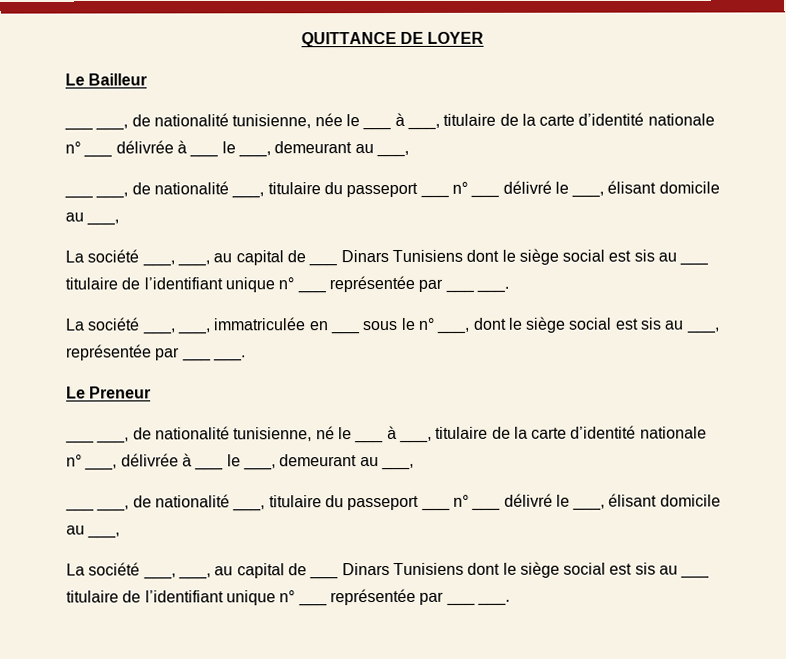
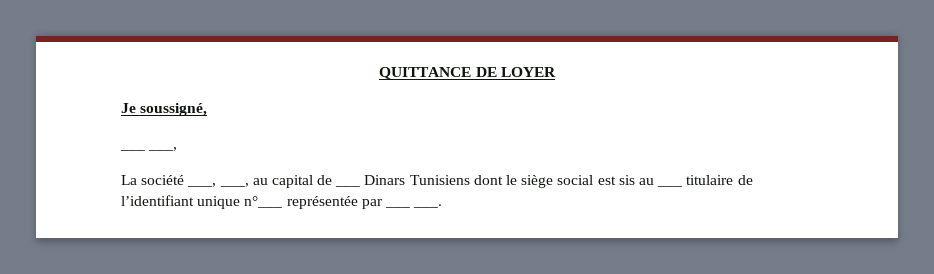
[65,73,148,86] [64,113,393,131] [394,112,715,130] [65,140,409,158] [64,180,720,199] [65,212,120,226] Le Bailleur // ___ ___, de nationalité tunisienne, née le ___ à ___, titulaire de la carte d’identité nationale n° ___ délivrée à ___ le ___, demeurant au ___, // ___ ___, de nationalité ___, titulaire du passeport ___ n° ___ délivré le ___, élisant domicile au ___, -> [121,103,208,116] [120,147,178,151] Je soussigné, // ___ ___,
[278,275,509,294] [65,316,720,335] [66,344,246,362] [66,386,152,399] [65,425,707,444] [66,453,414,471] [65,493,721,512] [66,525,121,539] [66,561,711,580] [66,588,510,607] n° ___ représentée par ___ ___. // La société ___, ___, immatriculée en ___ sous le n° ___, dont le siège social est sis au ___, représentée par ___ ___. // Le Preneur // ___ ___, de nationalité tunisienne, né le ___ à ___, titulaire de la carte d’identité nationale n° ___, délivrée à ___ le ___, demeurant au ___, // ___ ___, de nationalité ___, titulaire du passeport ___ n° ___ délivré le ___, élisant domicile au ___, // La société ___, ___, au capital de ___ Dinars Tunisiens dont le siège social est sis au ___ titulaire de l’identifiant unique n° ___ représentée par ___ ___. -> [244,196,443,209] n°___ représentée par ___ ___.

